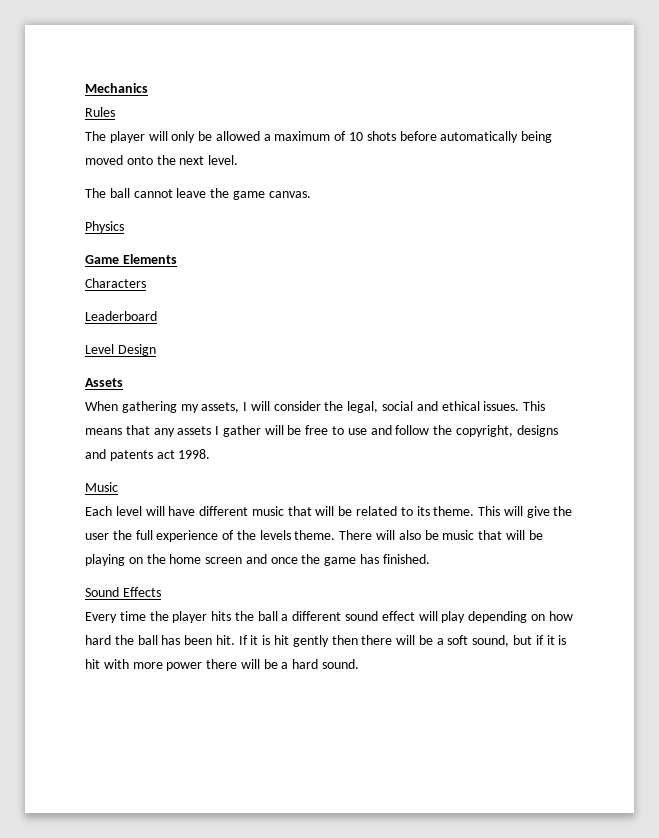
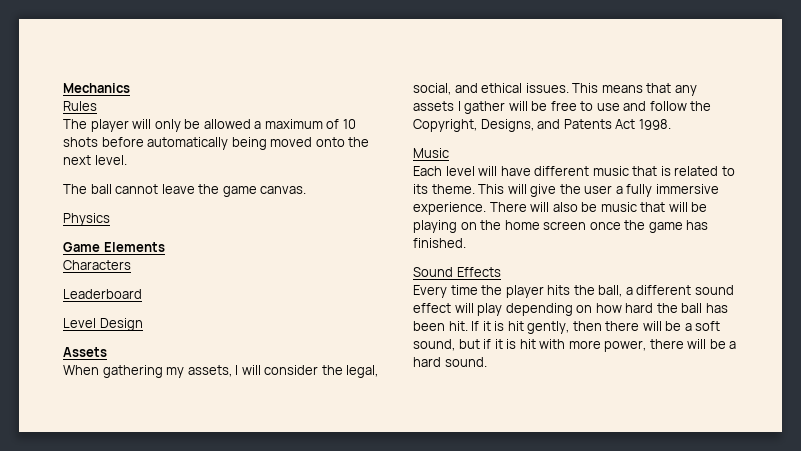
[382,401,414,411] social -> [413,83,451,95] social,
[455,425,558,437] [85,449,175,461] copyright, designs and patents act -> [413,119,636,132] Copyright, Designs, and Patents Act
[315,506,353,516] will be -> [660,166,671,176] is
[112,530,336,542] the full experience of the levels theme. -> [615,184,719,197] [413,202,486,215] a fully immersive experience.
[245,554,267,564] and -> (587, 225) none
[257,611,278,621] ball -> [598,285,623,297] ball,
[292,635,329,647] gently -> [527,321,570,334] gently,
[166,662,203,671] power -> [604,340,647,352] power,

